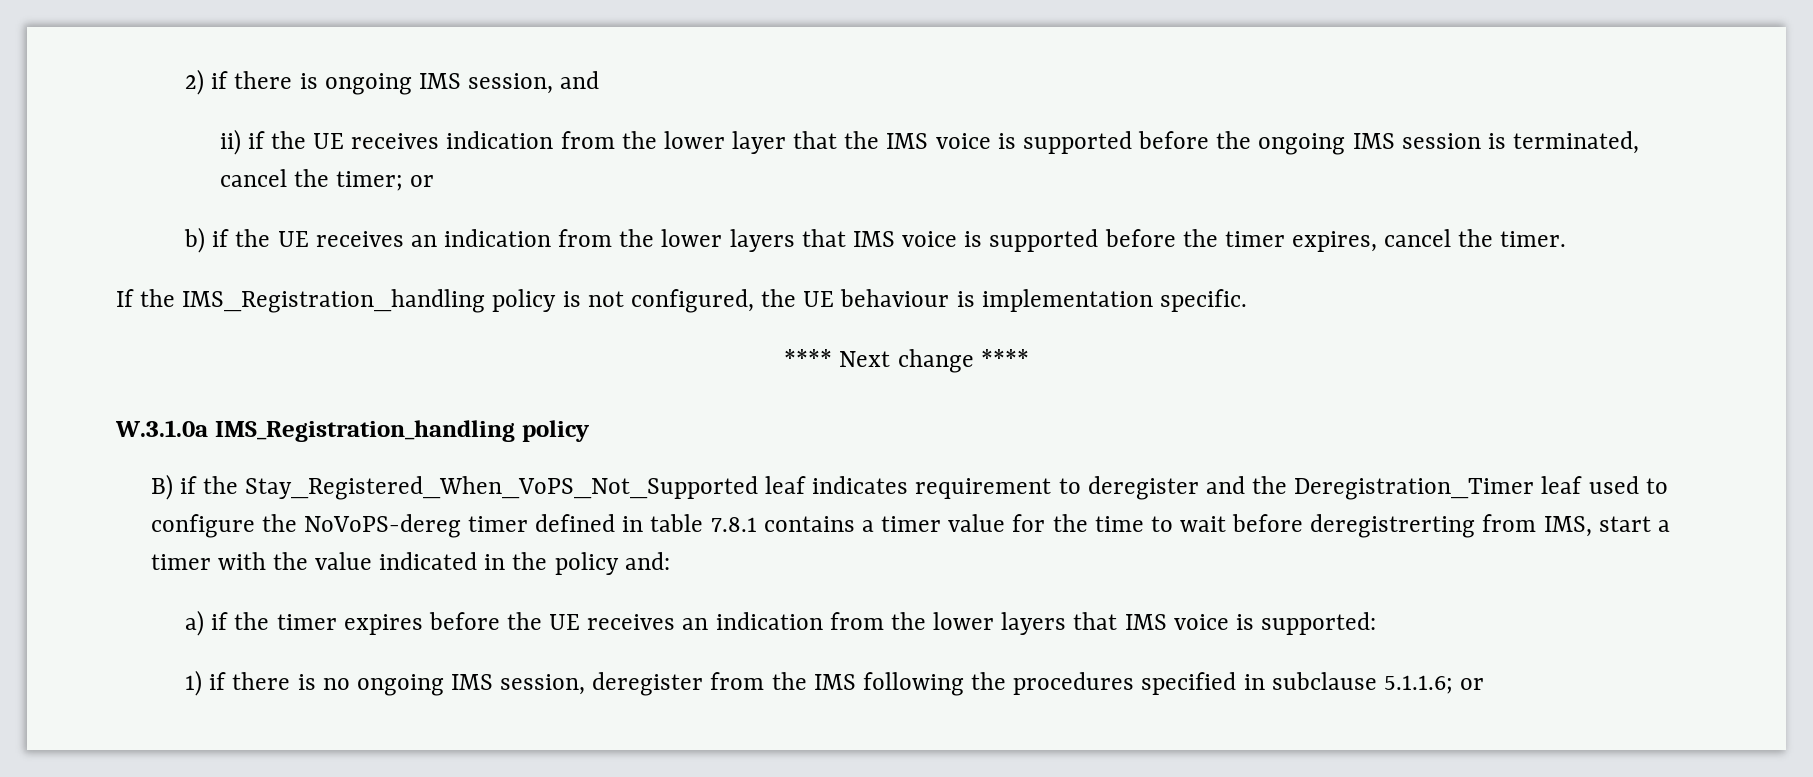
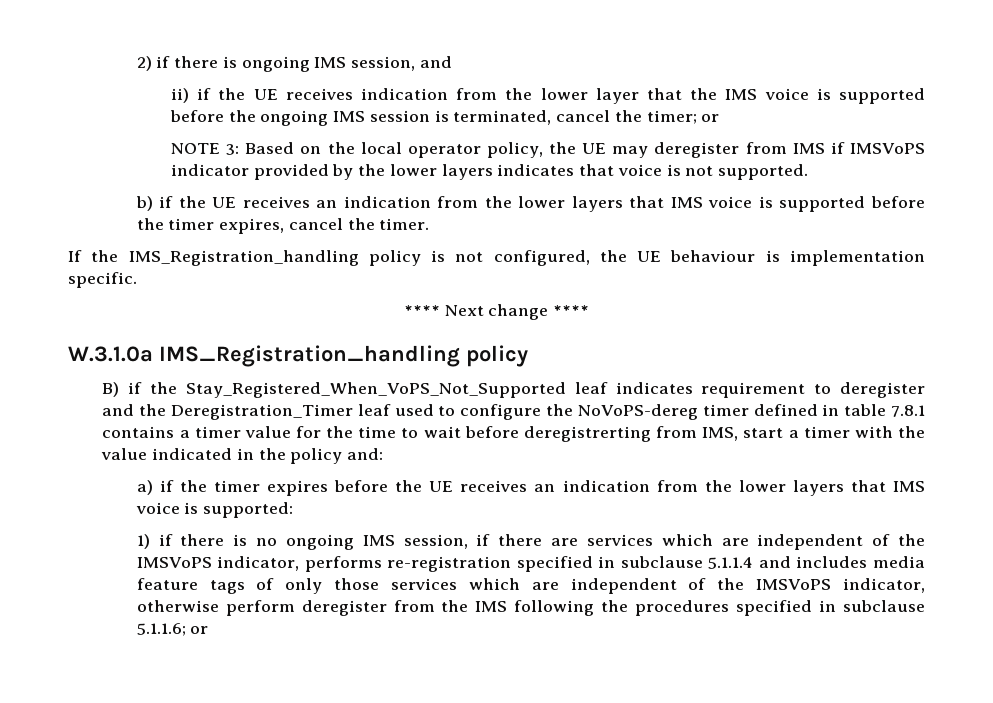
(435, 181) none -> [171,142,926,158] [171,164,809,180] // NOTE 3: Based on the local operator policy, the UE may deregister from IMS if IMSVoPS indicator provided by the lower layers indicates that voice is not supported.
(586, 684) none -> [476,534,925,550] [136,556,926,572] [136,578,925,594] [136,600,295,616] if there are services which are independent of the IMSVoPS indicator, performs re-registration specified in subclause 5.1.1.4 and includes media feature tags of only those services which are independent of the IMSVoPS indicator, otherwise perform

